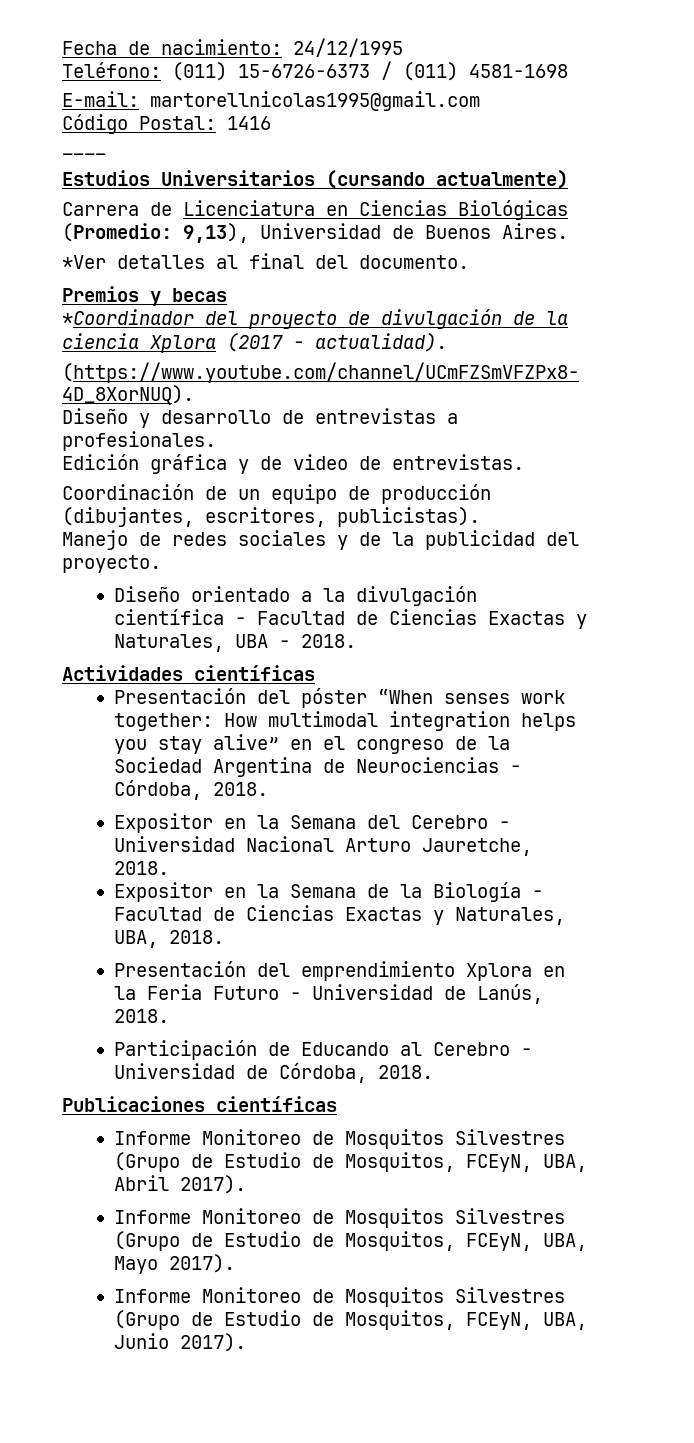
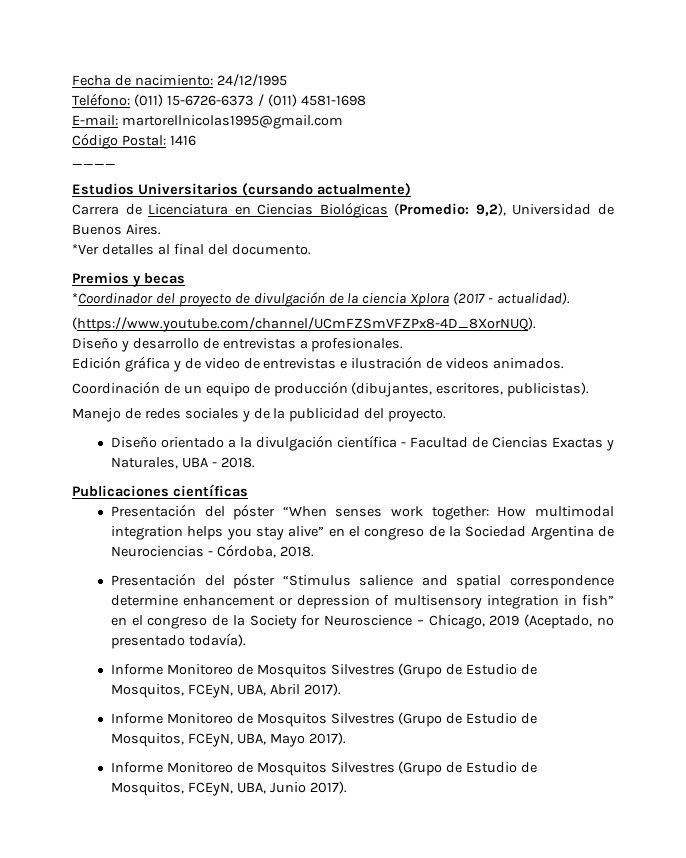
[183,223,249,243] 9,13), -> [475,203,506,216] 9,2),
[392,454,524,470] entrevistas. -> [263,356,565,369] entrevistas e ilustración de videos animados.
[62,665,183,681] Actividades -> [72,485,169,497] Publicaciones
[114,813,511,833] [114,836,533,856] [114,861,170,875] [114,882,544,902] [114,905,566,925] [114,930,225,948] [114,961,566,981] [114,984,544,1004] [114,1009,170,1023] [114,1040,533,1060] [114,1063,434,1083] [62,1096,337,1112] Expositor en la Semana del Cerebro - Universidad Nacional Arturo Jauretche, 2018. // Expositor en la Semana de la Biología - Facultad de Ciencias Exactas y Naturales, UBA, 2018. // Presentación del emprendimiento Xplora en la Feria Futuro - Universidad de Lanús, 2018. // Participación de Educando al Cerebro - Universidad de Córdoba, 2018. // Publicaciones científicas -> [110,573,614,589] [110,595,614,609] [110,614,614,629] [110,633,246,649] Presentación del póster “Stimulus salience and spatial correspondence determine enhancement or depression of multisensory integration in fish” en el congreso de la Society for Neuroscience – Chicago, 2019 (Aceptado, no presentado todavía).

